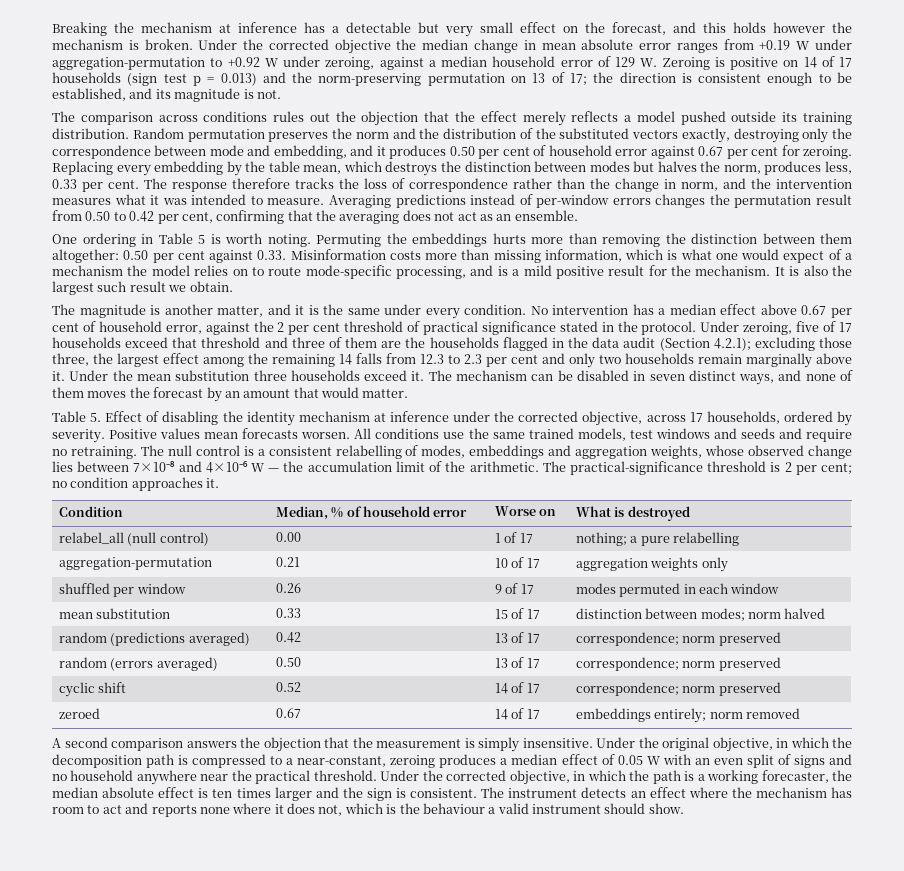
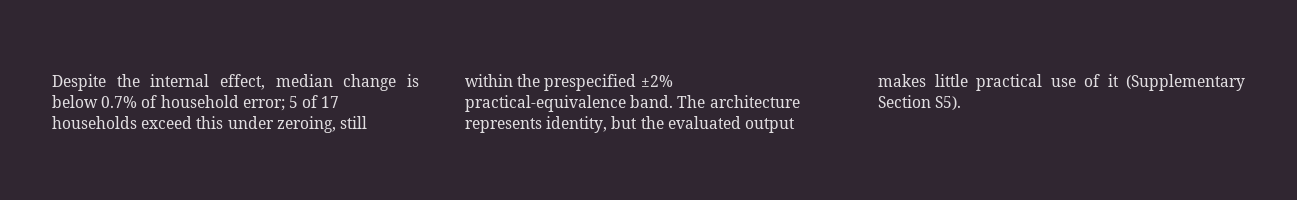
[52,22,852,37] [52,39,853,54] [52,56,852,70] [52,72,852,86] [52,88,281,102] [52,111,853,126] [52,128,852,143] [52,145,853,159] [52,161,852,176] [52,178,852,192] [52,194,852,208] [52,210,578,224] [52,233,852,247] [52,249,853,263] [52,265,853,279] [52,281,233,295] [52,304,852,319] [52,321,853,335] [52,337,852,351] [52,353,852,368] [52,370,853,385] [52,387,409,402] [52,411,852,426] [52,428,852,443] [52,445,853,459] [52,461,853,475] [52,477,220,491] [58,506,123,517] [275,506,468,520] [494,506,557,516] [575,506,690,521] [58,532,209,546] [275,532,301,542] [494,532,533,543] [575,532,740,546] [58,557,212,570] [275,557,300,567] [494,557,540,568] [575,557,728,572] [58,583,186,597] [275,583,301,593] [494,583,534,594] [575,583,780,597] [58,608,171,619] [275,608,301,618] [494,608,540,619] [575,608,826,621] [58,632,250,646] [275,632,301,643] [494,632,540,643] [575,632,781,646] [58,657,218,671] [275,657,301,667] [494,657,540,668] [575,657,781,671] [58,682,127,697] [275,682,301,692] [494,682,540,694] [575,682,781,696] [58,708,100,719] [275,708,301,718] [494,708,540,720] [575,708,801,723] [52,737,852,752] [52,754,852,768] [52,770,853,785] [52,787,853,801] [52,803,684,817] Breaking the mechanism at inference has a detectable but very small effect on the forecast, and this holds however the mechanism is broken. Under the corrected objective the median change in mean absolute error ranges from +0.19 W under aggregation-permutation to +0.92 W under zeroing, against a median household error of 129 W. Zeroing is positive on 14 of 17 households (sign test p = 0.013) and the norm-preserving permutation on 13 of 17; the direction is consistent enough to be established, and its magnitude is not. // The comparison across conditions rules out the objection that the effect merely reflects a model pushed outside its training distribution. Random permutation preserves the norm and the distribution of the substituted vectors exactly, destroying only the correspondence between mode and embedding, and it produces 0.50 per cent of household error against 0.67 per cent for zeroing. Replacing every embedding by the table mean, which destroys the distinction between modes but halves the norm, produces less, 0.33 per cent. The response therefore tracks the loss of correspondence rather than the change in norm, and the intervention measures what it was intended to measure. Averaging predictions instead of per-window errors changes the permutation result from 0.50 to 0.42 per cent, confirming that the averaging does not act as an ensemble. // One ordering in Table 5 is worth noting. Permuting the embeddings hurts more than removing the distinction between them altogether: 0.50 per cent against 0.33. Misinformation costs more than missing information, which is what one would expect of a mechanism the model relies on to route mode-specific processing, and is a mild positive result for the mechanism. It is also the largest such result we obtain. // The magnitude is another matter, and it is the same under every condition. No intervention has a median effect above 0.67 per cent of household error, against the 2 per cent threshold of practical significance stated in the protocol. Under zeroing, five of 17 households exceed that threshold and three of them are the households flagged in the data audit (Section 4.2.1); excluding those three, the largest effect among the remaining 14 falls from 12.3 to 2.3 per cent and only two households remain marginally above it. Under the mean substitution three households exceed it. The mechanism can be disabled in seven distinct ways, and none of them moves the forecast by an amount that would matter. // Table 5. Effect of disabling the identity mechanism at inference under the corrected objective, across 17 households, ordered by severity. Positive values mean forecasts worsen. All conditions use the same trained models, test windows and seeds and require no retraining. The null control is a consistent relabelling of modes, embeddings and aggregation weights, whose observed change lies between 7×10⁻⁸ and 4×10⁻⁶ W — the accumulation limit of the arithmetic. The practical-significance threshold is 2 per cent; no condition approaches it. // Condition | Median, % of household error | Worse on | What is destroyed // relabel_all (null control) | 0.00 | 1 of 17 | nothing; a pure relabelling // aggregation-permutation | 0.21 | 10 of 17 | aggregation weights only // shuffled per window | 0.26 | 9 of 17 | modes permuted in each window // mean substitution | 0.33 | 15 of 17 | distinction between modes; norm halved // random (predictions averaged) | 0.42 | 13 of 17 | correspondence; norm preserved // random (errors averaged) | 0.50 | 13 of 17 | correspondence; norm preserved // cyclic shift | 0.52 | 14 of 17 | correspondence; norm preserved // zeroed | 0.67 | 14 of 17 | embeddings entirely; norm removed // A second comparison answers the objection that the measurement is simply insensitive. Under the original objective, in which the decomposition path is compressed to a near-constant, zeroing produces a median effect of 0.05 W with an even split of signs and no household anywhere near the practical threshold. Under the corrected objective, in which the path is a working forecaster, the median absolute effect is ten times larger and the sign is consistent. The instrument detects an effect where the mechanism has room to act and reports none where it does not, which is the behaviour a valid instrument should show. -> [52,74,419,91] [52,95,340,111] [52,116,367,133] [465,74,673,91] [465,95,800,112] [465,116,795,133] [878,74,1245,91] [878,95,962,110] Despite the internal effect, median change is below 0.7% of household error; 5 of 17 households exceed this under zeroing, still within the prespecified ±2% practical‑equivalence band. The architecture represents identity, but the evaluated output makes little practical use of it (Supplementary Section S5).

